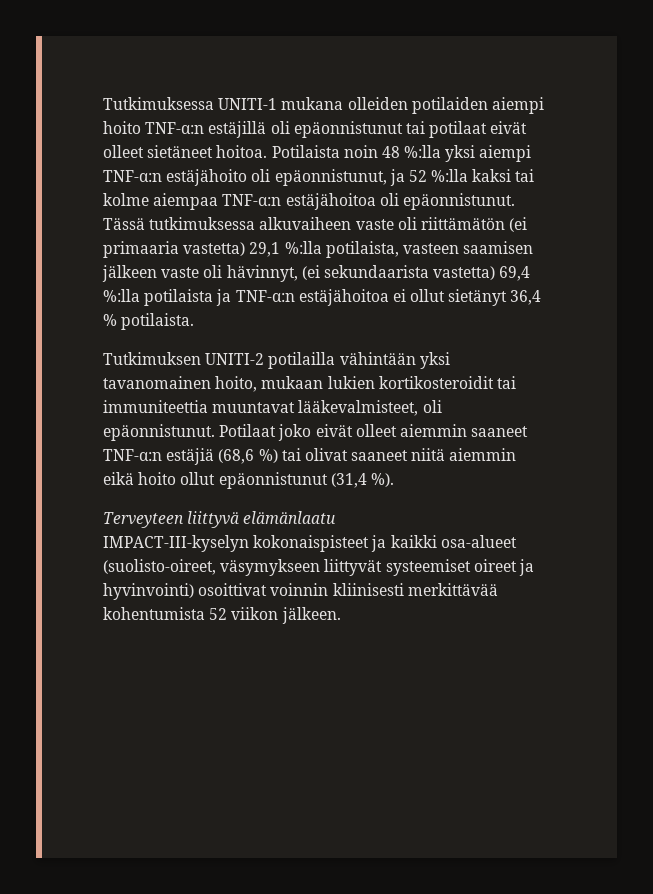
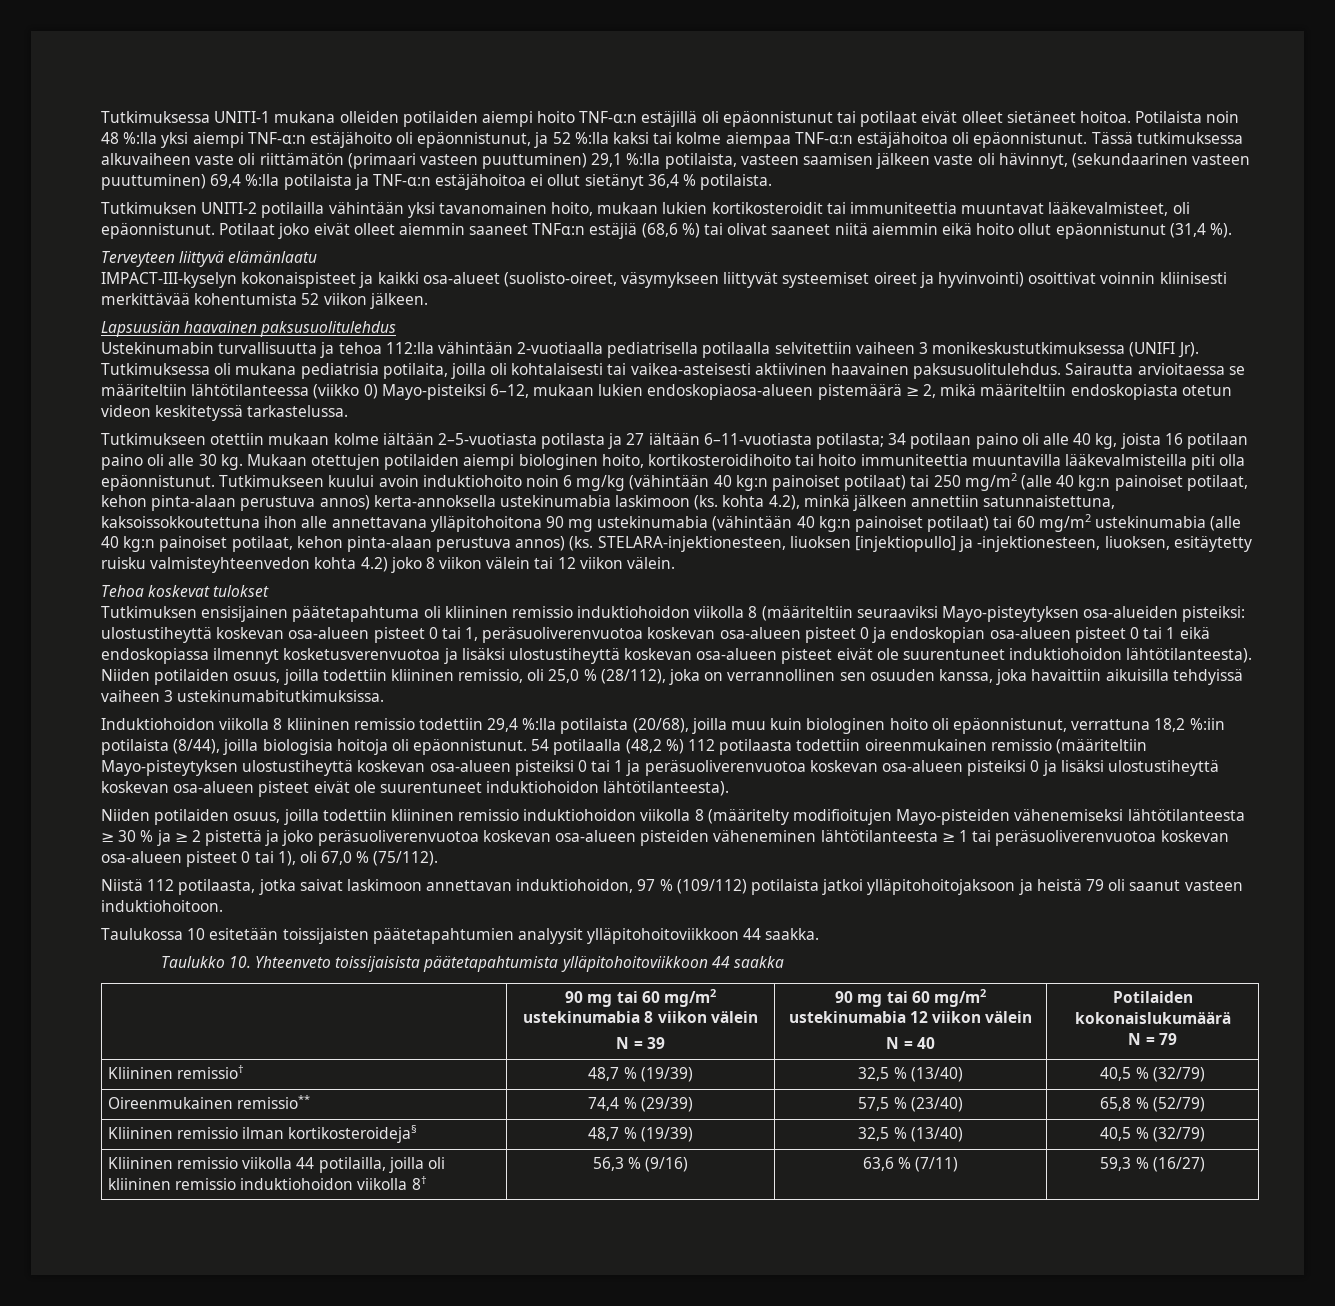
[509,217,528,232] [103,241,246,258] (ei primaaria vastetta) -> [347,153,588,169] (primaari vasteen puuttuminen)
[301,265,496,280] (ei sekundaarista vastetta) -> [1071,153,1251,168] [101,174,206,190] (sekundaarinen vasteen puuttuminen)
[103,449,162,461] TNF-α:n -> [532,223,586,235] TNFα:n
(341, 615) none -> [101,321,397,337] [101,342,1199,358] [101,363,1245,379] [101,384,1232,400] [101,405,349,421] [101,433,1248,449] [101,454,1246,470] [101,473,1248,491] [101,495,1116,511] [101,514,1242,532] [101,536,1252,552] [101,557,676,573] [101,585,270,597] [101,606,1246,622] [101,627,1210,643] [101,648,1253,664] [101,669,1243,685] [101,690,385,702] [101,718,1225,734] [101,739,1147,755] [101,760,1219,776] [101,781,730,797] [101,809,1245,825] [101,830,1229,846] [101,851,439,867] [101,879,1243,895] [101,900,223,912] [101,928,820,944] [160,956,784,972] [565,989,716,1007] [523,1011,758,1023] [616,1037,665,1049] [835,989,986,1007] [788,1011,1033,1023] [886,1037,935,1049] [1112,991,1193,1003] [1074,1012,1231,1024] [1128,1033,1177,1045] [107,1065,244,1079] [588,1067,693,1082] [858,1067,963,1082] [1100,1067,1205,1082] [107,1095,310,1109] [588,1097,693,1112] [858,1097,963,1112] [1100,1097,1205,1112] [107,1125,418,1143] [588,1127,693,1142] [858,1127,963,1142] [1100,1127,1205,1142] [107,1157,445,1173] [107,1176,427,1190] [592,1157,689,1172] [862,1157,959,1172] [1100,1157,1205,1172] // Lapsuusiän haavainen paksusuolitulehdus // Ustekinumabin turvallisuutta ja tehoa 112:lla vähintään 2-vuotiaalla pediatrisella potilaalla selvitettiin vaiheen 3 monikeskustutkimuksessa (UNIFI Jr). Tutkimuksessa oli mukana pediatrisia potilaita, joilla oli kohtalaisesti tai vaikea-asteisesti aktiivinen haavainen paksusuolitulehdus. Sairautta arvioitaessa se määriteltiin lähtötilanteessa (viikko 0) Mayo-pisteiksi 6–12, mukaan lukien endoskopiaosa-alueen pistemäärä ≥ 2, mikä määriteltiin endoskopiasta otetun videon keskitetyssä tarkastelussa. // Tutkimukseen otettiin mukaan kolme iältään 2–5-vuotiasta potilasta ja 27 iältään 6–11-vuotiasta potilasta; 34 potilaan paino oli alle 40 kg, joista 16 potilaan paino oli alle 30 kg. Mukaan otettujen potilaiden aiempi biologinen hoito, kortikosteroidihoito tai hoito immuniteettia muuntavilla lääkevalmisteilla piti olla epäonnistunut. Tutkimukseen kuului avoin induktiohoito noin 6 mg/kg (vähintään 40 kg:n painoiset potilaat) tai 250 mg/m2 (alle 40 kg:n painoiset potilaat, kehon pinta-alaan perustuva annos) kerta-annoksella ustekinumabia laskimoon (ks. kohta 4.2), minkä jälkeen annettiin satunnaistettuna, kaksoissokkoutettuna ihon alle annettavana ylläpitohoitona 90 mg ustekinumabia (vähintään 40 kg:n painoiset potilaat) tai 60 mg/m2 ustekinumabia (alle 40 kg:n painoiset potilaat, kehon pinta-alaan perustuva annos) (ks. STELARA-injektionesteen, liuoksen [injektiopullo] ja -injektionesteen, liuoksen, esitäytetty ruisku valmisteyhteenvedon kohta 4.2) joko 8 viikon välein tai 12 viikon välein. // Tehoa koskevat tulokset // Tutkimuksen ensisijainen päätetapahtuma oli kliininen remissio induktiohoidon viikolla 8 (määriteltiin seuraaviksi Mayo-pisteytyksen osa-alueiden pisteiksi: ulostustiheyttä koskevan osa-alueen pisteet 0 tai 1, peräsuoliverenvuotoa koskevan osa-alueen pisteet 0 ja endoskopian osa-alueen pisteet 0 tai 1 eikä endoskopiassa ilmennyt kosketusverenvuotoa ja lisäksi ulostustiheyttä koskevan osa-alueen pisteet eivät ole suurentuneet induktiohoidon lähtötilanteesta). Niiden potilaiden osuus, joilla todettiin kliininen remissio, oli 25,0 % (28/112), joka on verrannollinen sen osuuden kanssa, joka havaittiin aikuisilla tehdyissä vaiheen 3 ustekinumabitutkimuksissa. // Induktiohoidon viikolla 8 kliininen remissio todettiin 29,4 %:lla potilaista (20/68), joilla muu kuin biologinen hoito oli epäonnistunut, verrattuna 18,2 %:iin potilaista (8/44), joilla biologisia hoitoja oli epäonnistunut. 54 potilaalla (48,2 %) 112 potilaasta todettiin oireenmukainen remissio (määriteltiin Mayo-pisteytyksen ulostustiheyttä koskevan osa-alueen pisteiksi 0 tai 1 ja peräsuoliverenvuotoa koskevan osa-alueen pisteiksi 0 ja lisäksi ulostustiheyttä koskevan osa-alueen pisteet eivät ole suurentuneet induktiohoidon lähtötilanteesta). // Niiden potilaiden osuus, joilla todettiin kliininen remissio induktiohoidon viikolla 8 (määritelty modifioitujen Mayo-pisteiden vähenemiseksi lähtötilanteesta ≥ 30 % ja ≥ 2 pistettä ja joko peräsuoliverenvuotoa koskevan osa-alueen pisteiden väheneminen lähtötilanteesta ≥ 1 tai peräsuoliverenvuotoa koskevan osa-alueen pisteet 0 tai 1), oli 67,0 % (75/112). // Niistä 112 potilaasta, jotka saivat laskimoon annettavan induktiohoidon, 97 % (109/112) potilaista jatkoi ylläpitohoitojaksoon ja heistä 79 oli saanut vasteen induktiohoitoon. // Taulukossa 10 esitetään toissijaisten päätetapahtumien analyysit ylläpitohoitoviikkoon 44 saakka. // Taulukko 10. Yhteenveto toissijaisista päätetapahtumista ylläpitohoitoviikkoon 44 saakka // | 90 mg tai 60 mg/m2 ustekinumabia 8 viikon välein // N = 39 | 90 mg tai 60 mg/m2 ustekinumabia 12 viikon välein // N = 40 | Potilaiden kokonaislukumäärä // N = 79 // Kliininen remissio† | 48,7 % (19/39) | 32,5 % (13/40) | 40,5 % (32/79) // Oireenmukainen remissio** | 74,4 % (29/39) | 57,5 % (23/40) | 65,8 % (52/79) // Kliininen remissio ilman kortikosteroideja§ | 48,7 % (19/39) | 32,5 % (13/40) | 40,5 % (32/79) // Kliininen remissio viikolla 44 potilailla, joilla oli kliininen remissio induktiohoidon viikolla 8† | 56,3 % (9/16) | 63,6 % (7/11) | 59,3 % (16/27)

